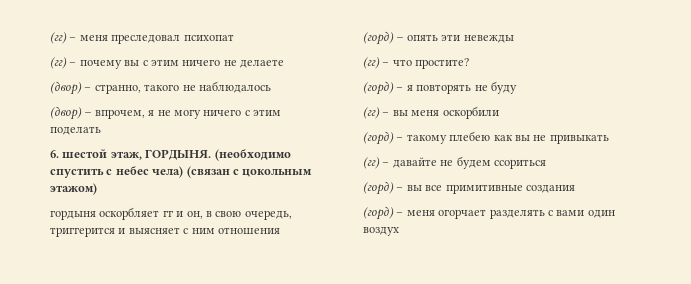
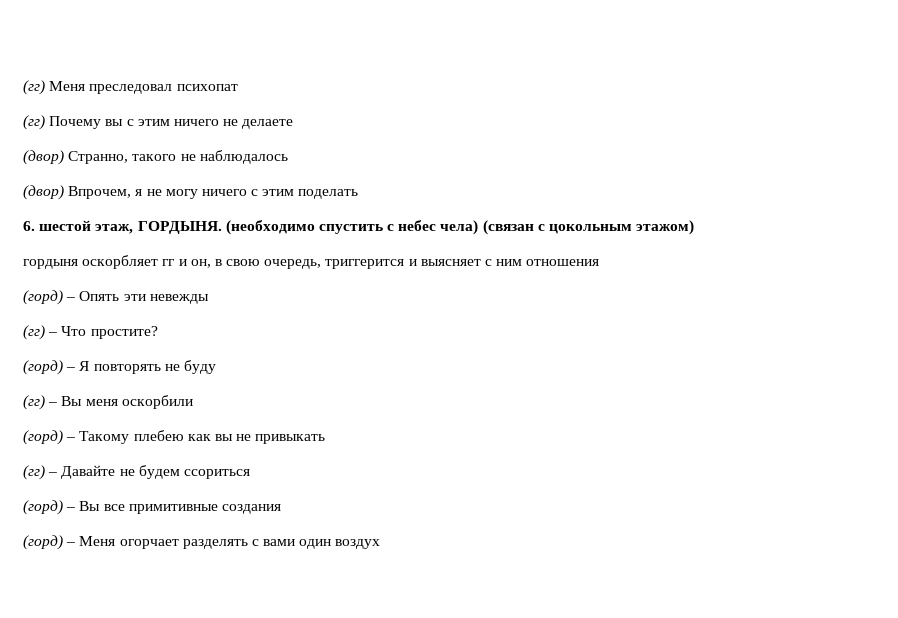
[50,32,108,44] (гг) – меня -> [23,80,86,95] (гг) Меня
[69,60,122,69] – почему -> [49,116,102,129] Почему
[84,84,141,94] – странно, -> [68,151,129,164] Странно,
[84,109,145,119] – впрочем, -> [68,186,132,199] Впрочем,
[406,34,438,41] опять -> [79,291,120,301] Опять
[392,59,412,66] что -> [61,326,87,336] Что
[406,85,413,91] я -> [79,361,90,371] Я
[392,110,408,116] вы -> [61,396,83,406] Вы
[406,134,447,144] такому -> [79,431,130,444] Такому
[392,157,437,168] давайте -> [61,465,116,479] Давайте
[406,185,422,191] вы -> [79,501,101,511] Вы
[406,210,435,216] меня -> [79,536,116,546] Меня

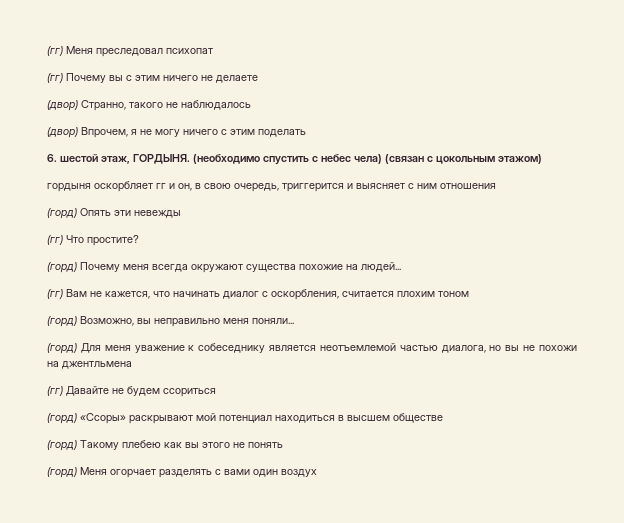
[66,297,76,301] – -> (77, 213) none
[48,332,58,336] – -> (63, 240) none
[66,360,216,374] [23,395,193,410] [23,430,326,445] [23,465,58,480] – Я повторять не буду // (гг) – Вы меня оскорбили // (горд) – Такому плебею как вы не привыкать // (гг) – -> [80,262,401,273] [47,289,469,300] [47,316,294,327] [47,343,578,354] [47,361,132,369] [47,386,63,396] Почему меня всегда окружают существа похожие на людей... // (гг) Вам не кажется, что начинать диалог с оскорбления, считается плохим тоном // (горд) Возможно, вы неправильно меня поняли... // (горд) Для меня уважение к собеседнику является неотъемлемой частью диалога, но вы не похожи на джентльмена // (гг)
[66,501,281,514] [23,535,76,550] – Вы все примитивные создания // (горд) – -> [80,413,443,424] [47,440,283,451] [47,467,77,478] «Ссоры» раскрывают мой потенциал находиться в высшем обществе // (горд) Такому плебею как вы этого не понять // (горд)

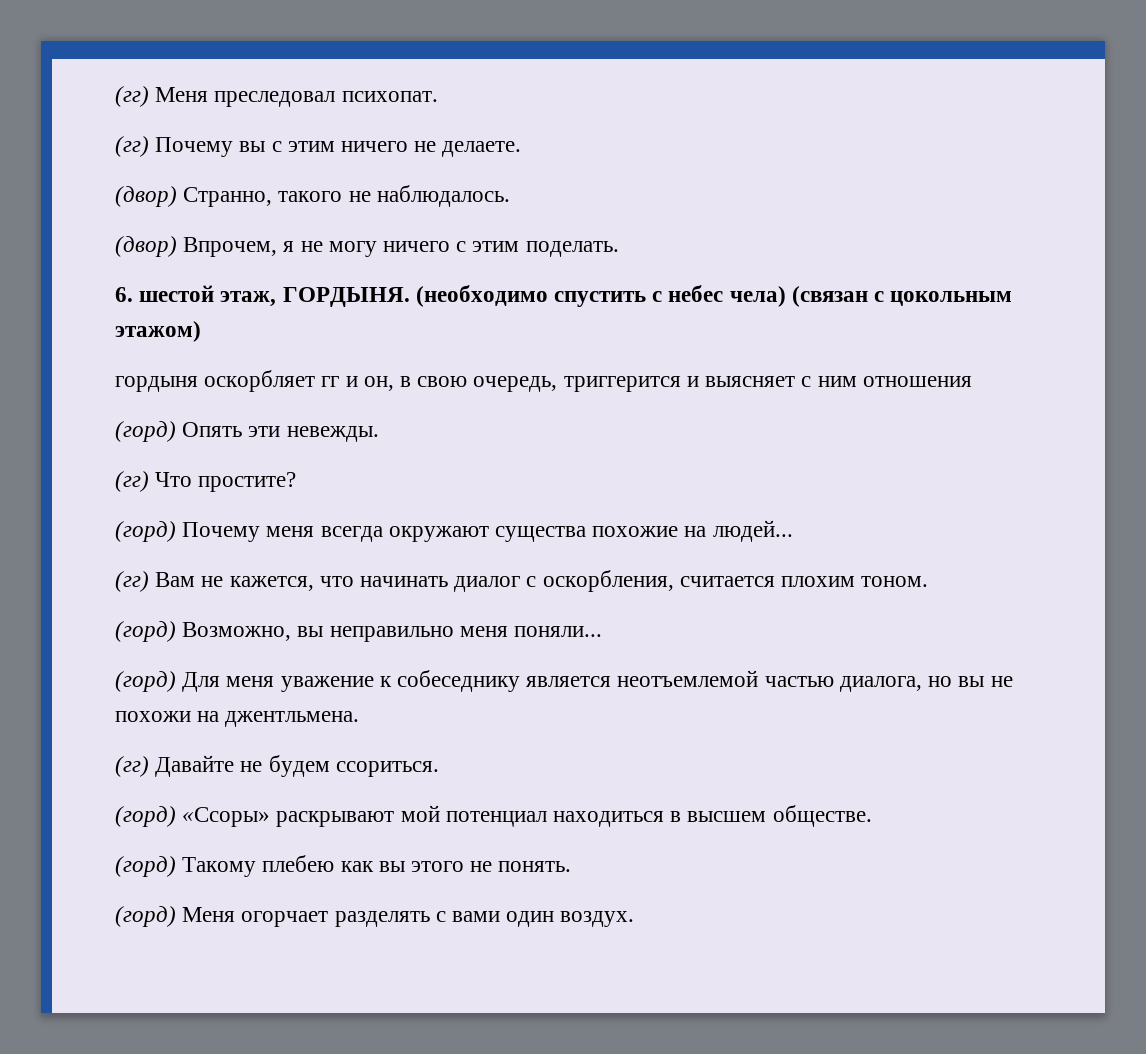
[166,48,213,54] психопат -> [341,91,438,102] психопат.
[216,75,258,83] делаете -> [442,141,522,157] делаете.
[181,100,251,110] наблюдалось -> [376,185,510,207] наблюдалось.
[258,129,306,137] поделать -> [525,241,619,257] поделать.
[134,210,181,218] невежды -> [286,426,379,442] невежды.
[438,291,469,297] тоном -> [861,576,929,587] тоном.
[62,361,132,369] джентльмена -> [225,711,360,727] джентльмена.
[163,388,216,397] ссориться -> [335,761,439,777] ссориться.
[393,413,443,423] обществе -> [772,805,872,827] обществе.
[248,442,283,448] понять -> [498,861,572,872] понять.
[281,469,317,477] воздух -> [560,911,635,927] воздух.

